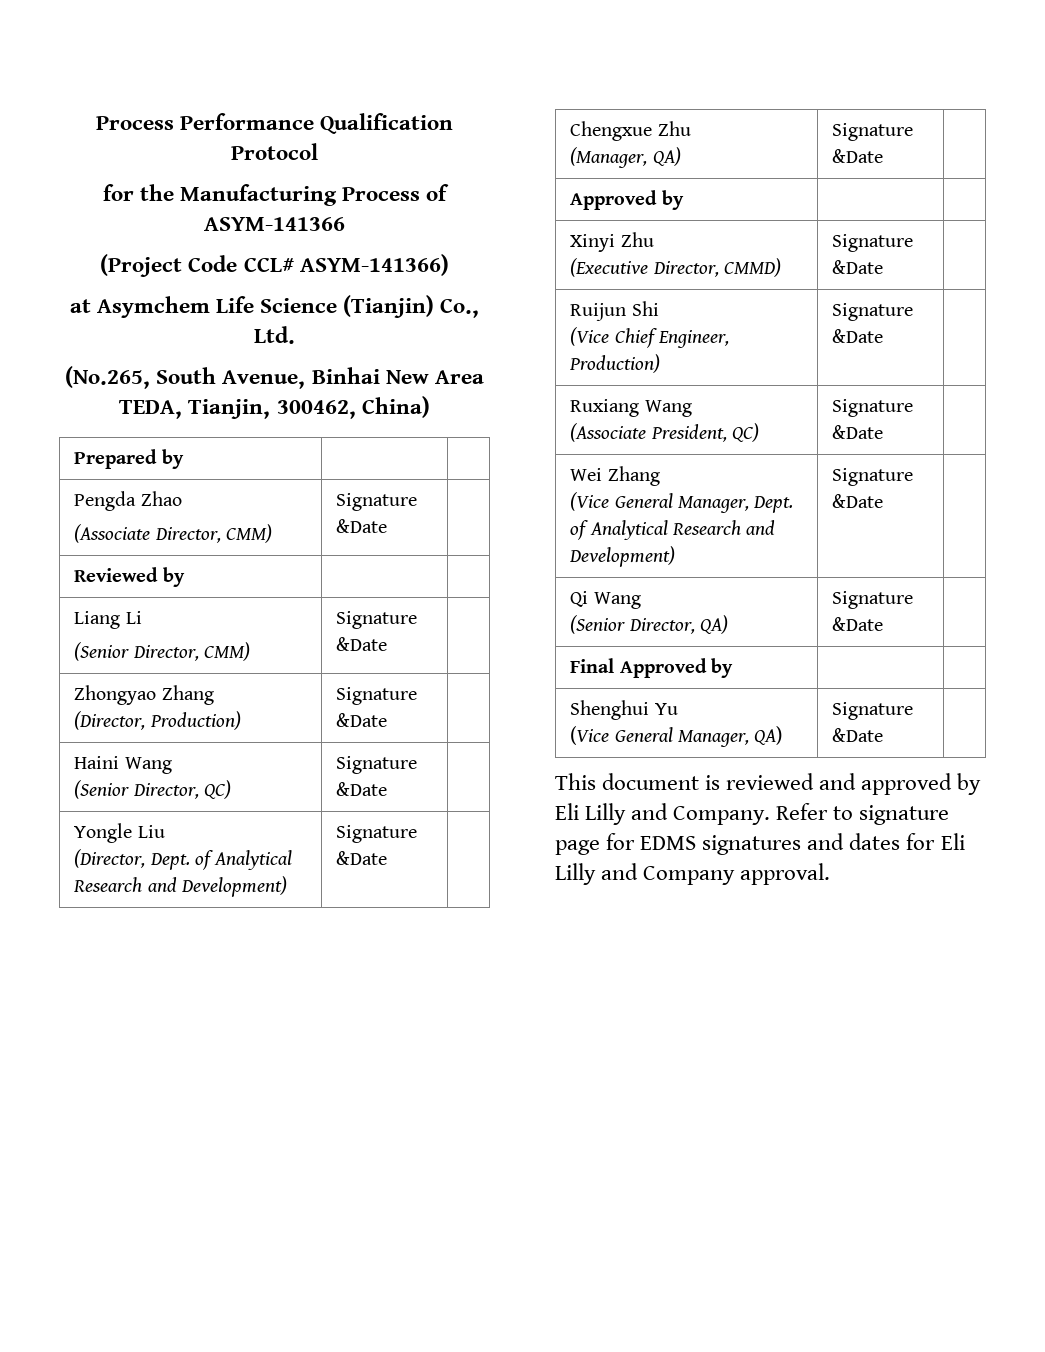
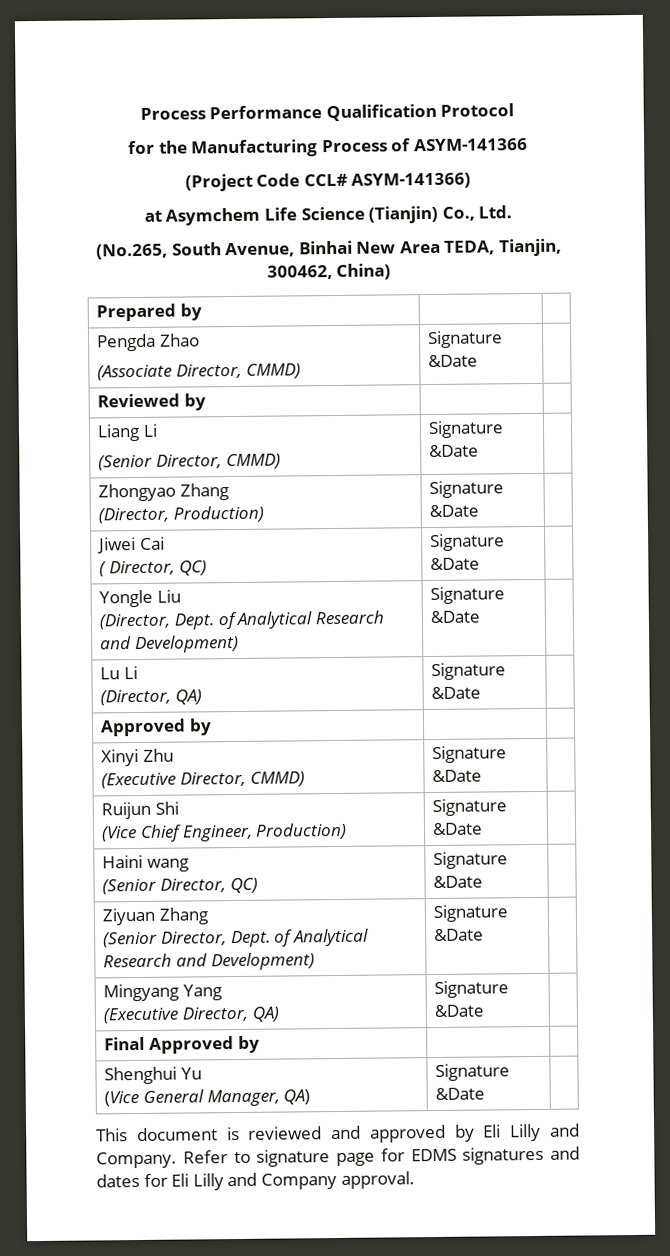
[226,524,273,543] CMM) -> [245,363,301,379] CMMD)
[204,642,251,661] CMM) -> [225,453,281,470] CMMD)
[74,756,172,774] [74,780,130,799] Haini Wang // (Senior -> [97,536,165,554] [99,561,108,577] Jiwei Cai // (
[570,121,691,141] [570,147,648,168] Chengxue Zhu // (Manager, -> [100,666,138,680] [100,689,172,706] Lu Li // (Director,
[570,399,692,417] [570,423,760,442] [832,399,914,417] [832,425,884,439] [570,466,660,486] [570,492,794,513] [570,520,776,540] [569,546,676,567] [832,468,914,486] [832,494,884,508] [570,591,641,609] [570,615,626,634] Ruxiang Wang // (Associate President, QC) | Signature &Date | // Wei Zhang // (Vice General Manager, Dept. of Analytical Research and Development) | Signature &Date | // Qi Wang // (Senior -> [102,854,189,872] [102,877,258,895] [433,851,509,870] [433,875,484,889] [102,907,208,926] [103,928,369,948] [103,952,315,971] [433,904,509,923] [434,928,485,942] [103,983,222,1002] [103,1007,179,1024] Haini wang // (Senior Director, QC) | Signature &Date | // Ziyuan Zhang // (Senior Director, Dept. of Analytical Research and Development) | Signature &Date | // Mingyang Yang // (Executive

